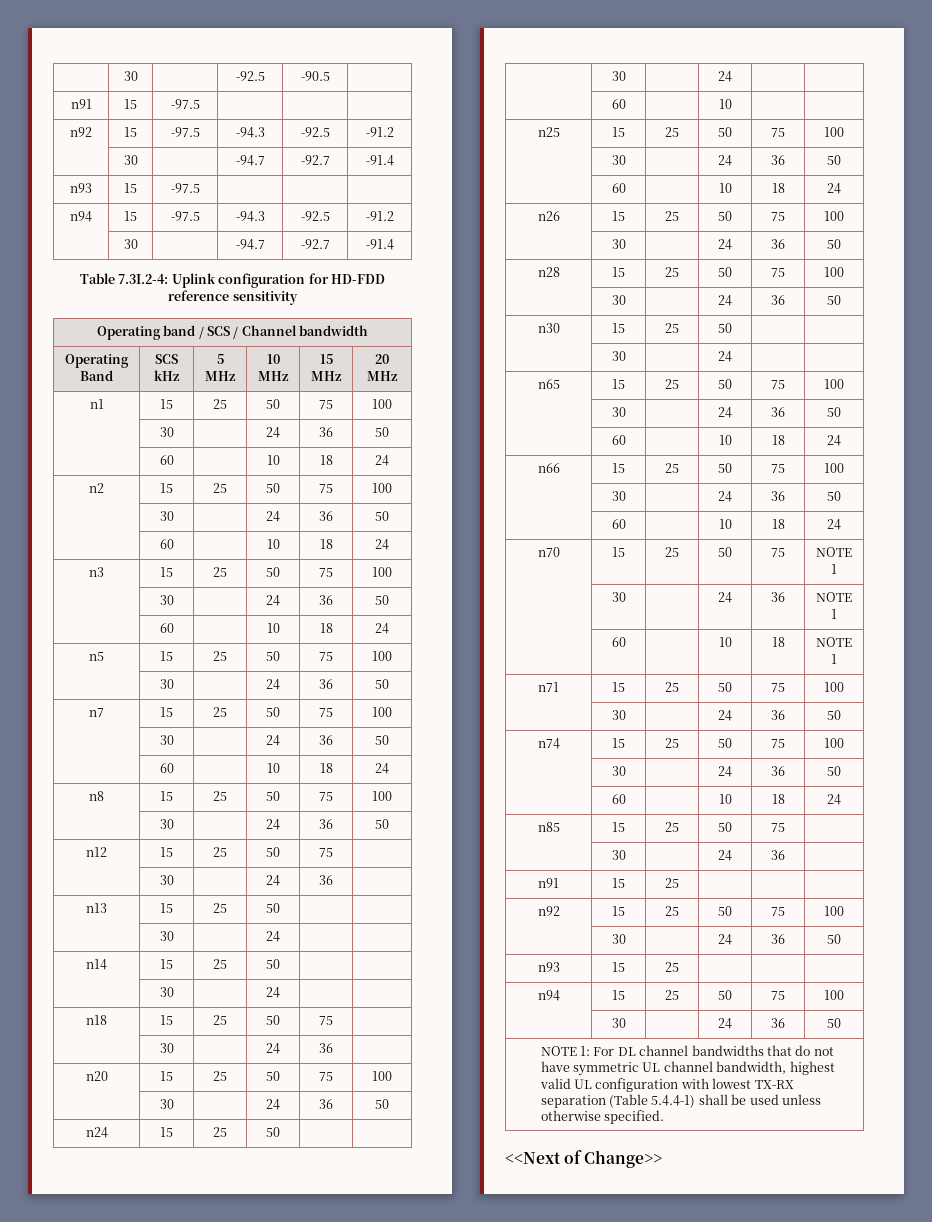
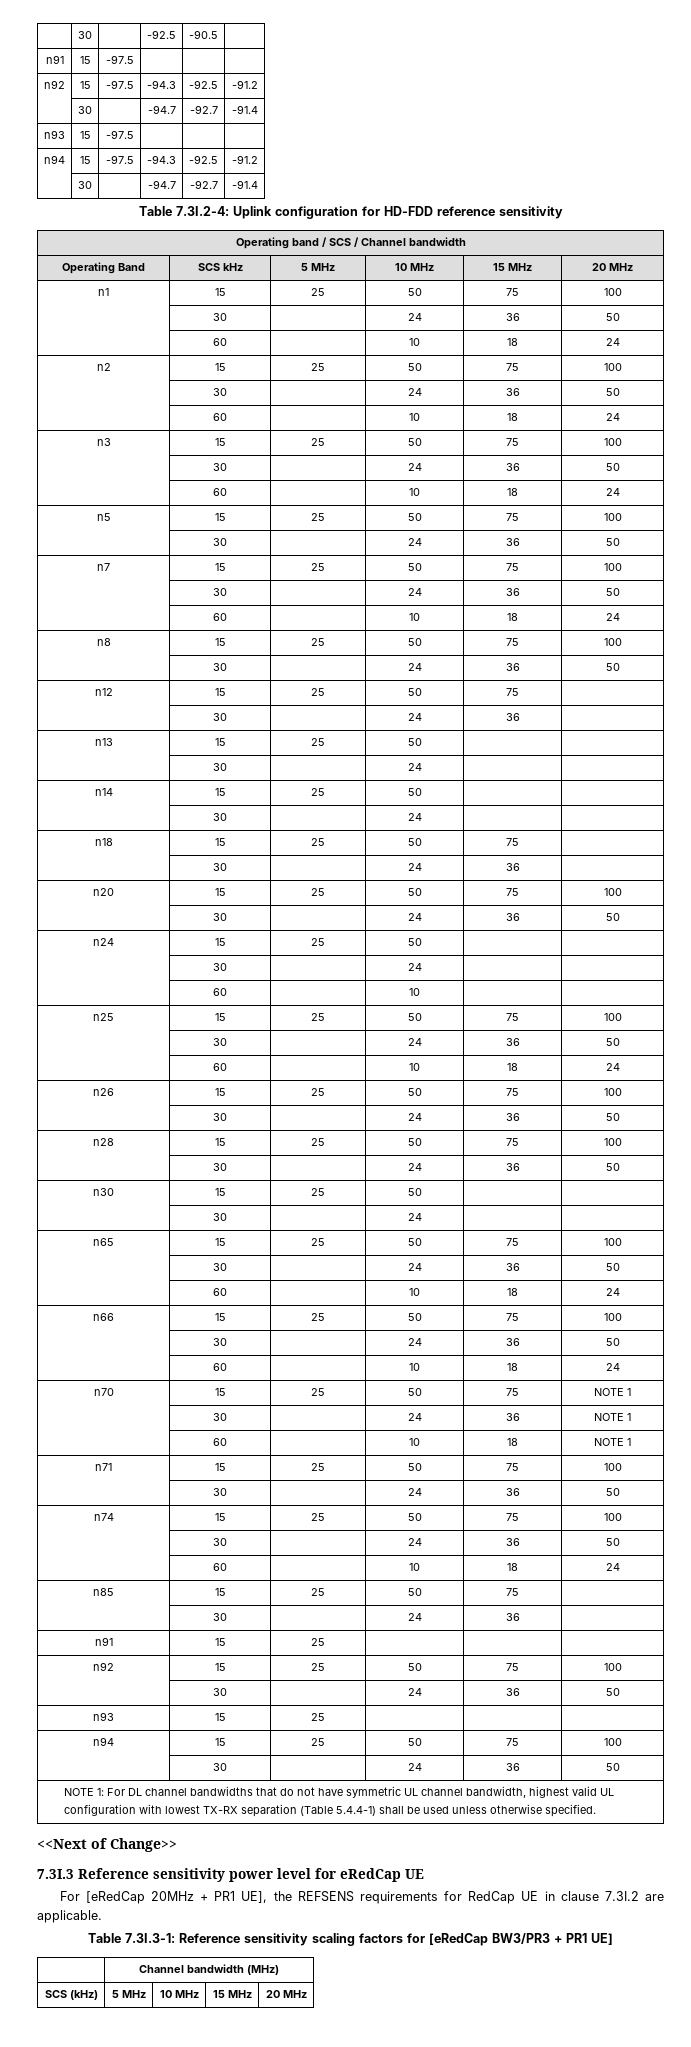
(663, 1159) none -> [37,1868,424,1882] [59,1891,664,1904] [37,1910,102,1923] [88,1933,613,1946] [139,1964,279,1975] [44,1990,98,2000] [111,1990,146,1998] [159,1990,199,1998] [212,1990,252,1998] [265,1990,307,1998] // 7.3I.3 Reference sensitivity power level for eRedCap UE // For [eRedCap 20MHz + PR1 UE], the REFSENS requirements for RedCap UE in clause 7.3I.2 are applicable. // Table 7.3I.3-1: Reference sensitivity scaling factors for [eRedCap BW3/PR3 + PR1 UE] // | Channel bandwidth (MHz) // SCS (kHz) | 5 MHz | 10 MHz | 15 MHz | 20 MHz

